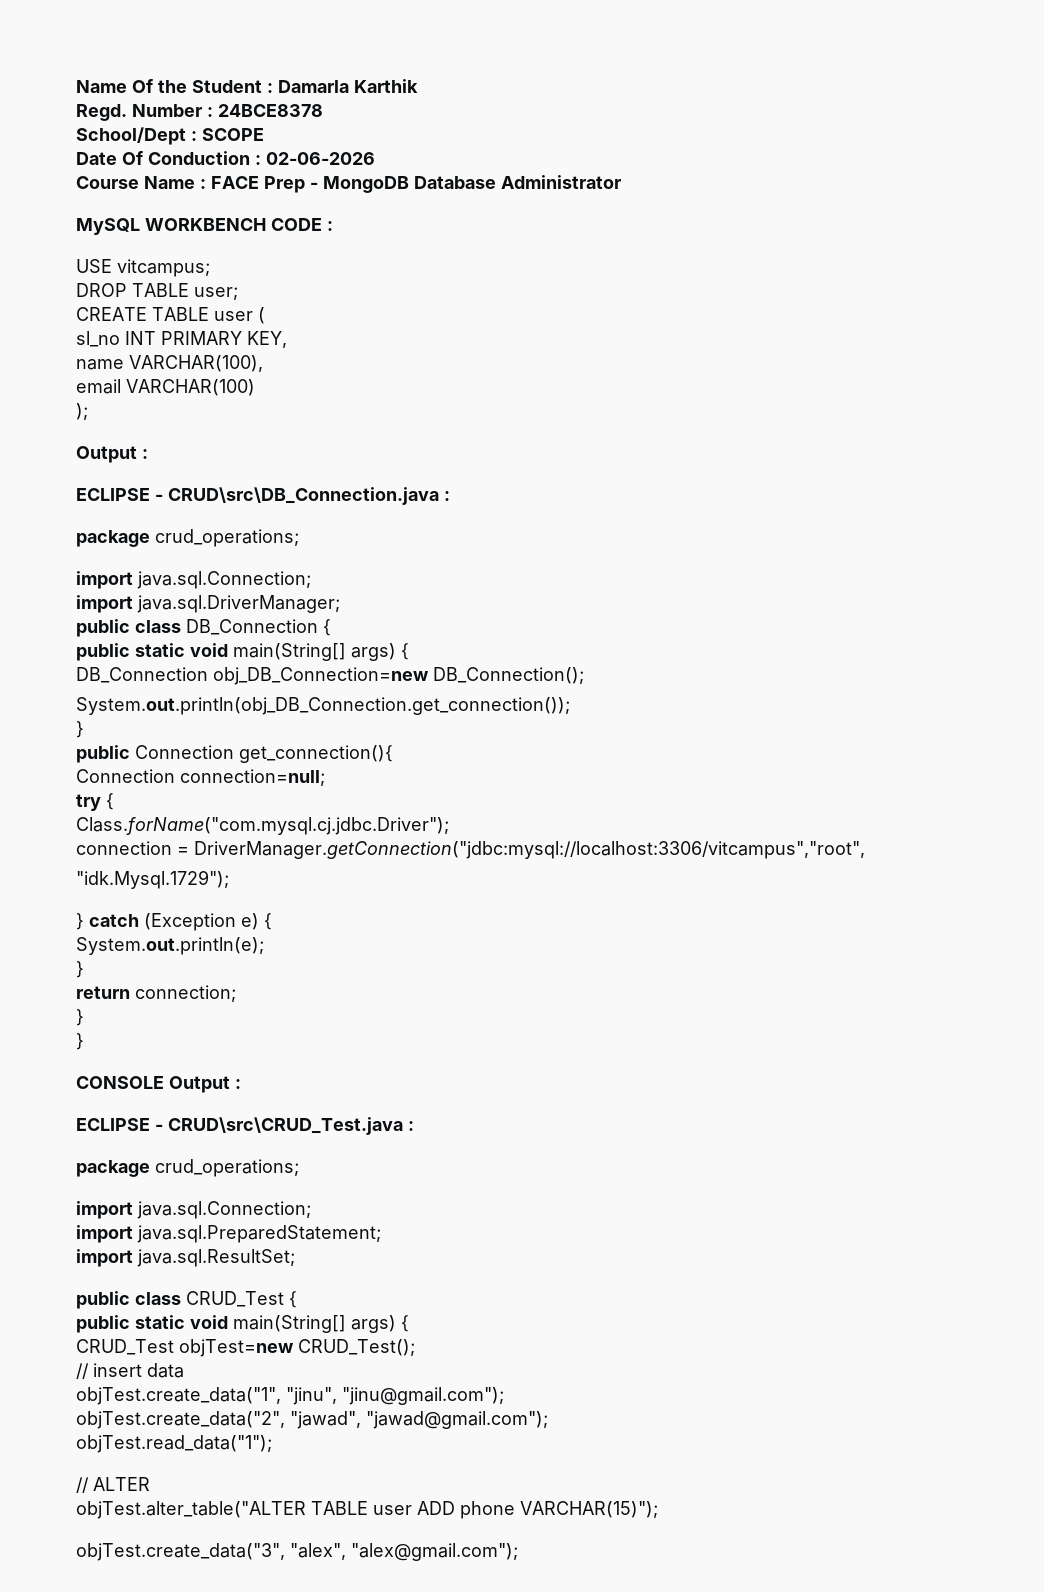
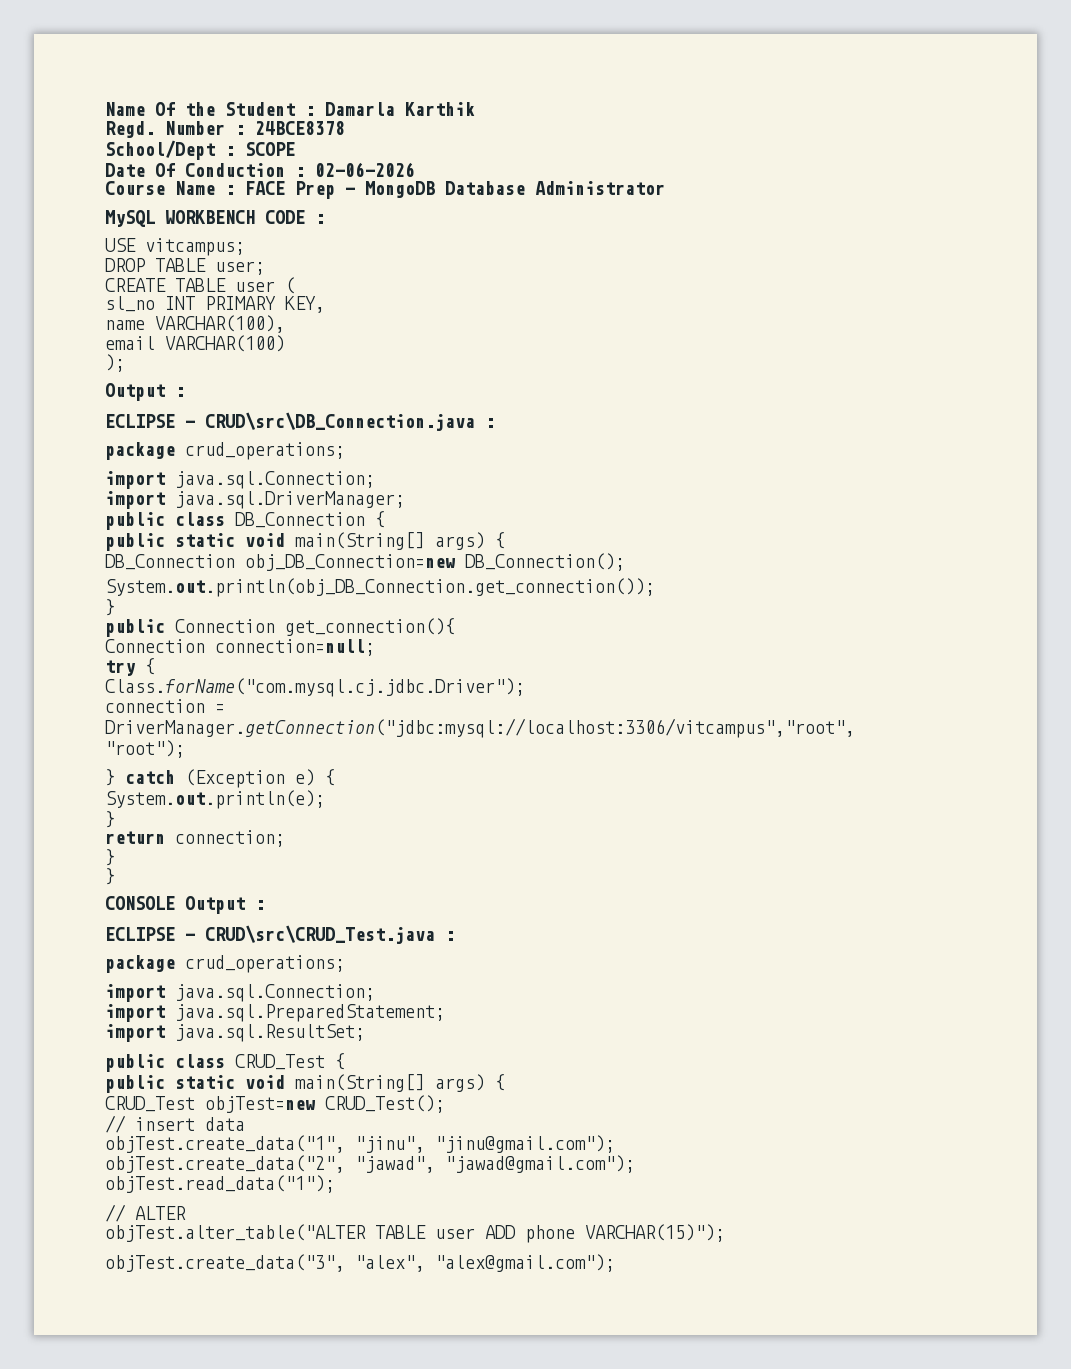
[76,870,229,889] "idk.Mysql.1729"); -> [105,740,185,758] "root");

